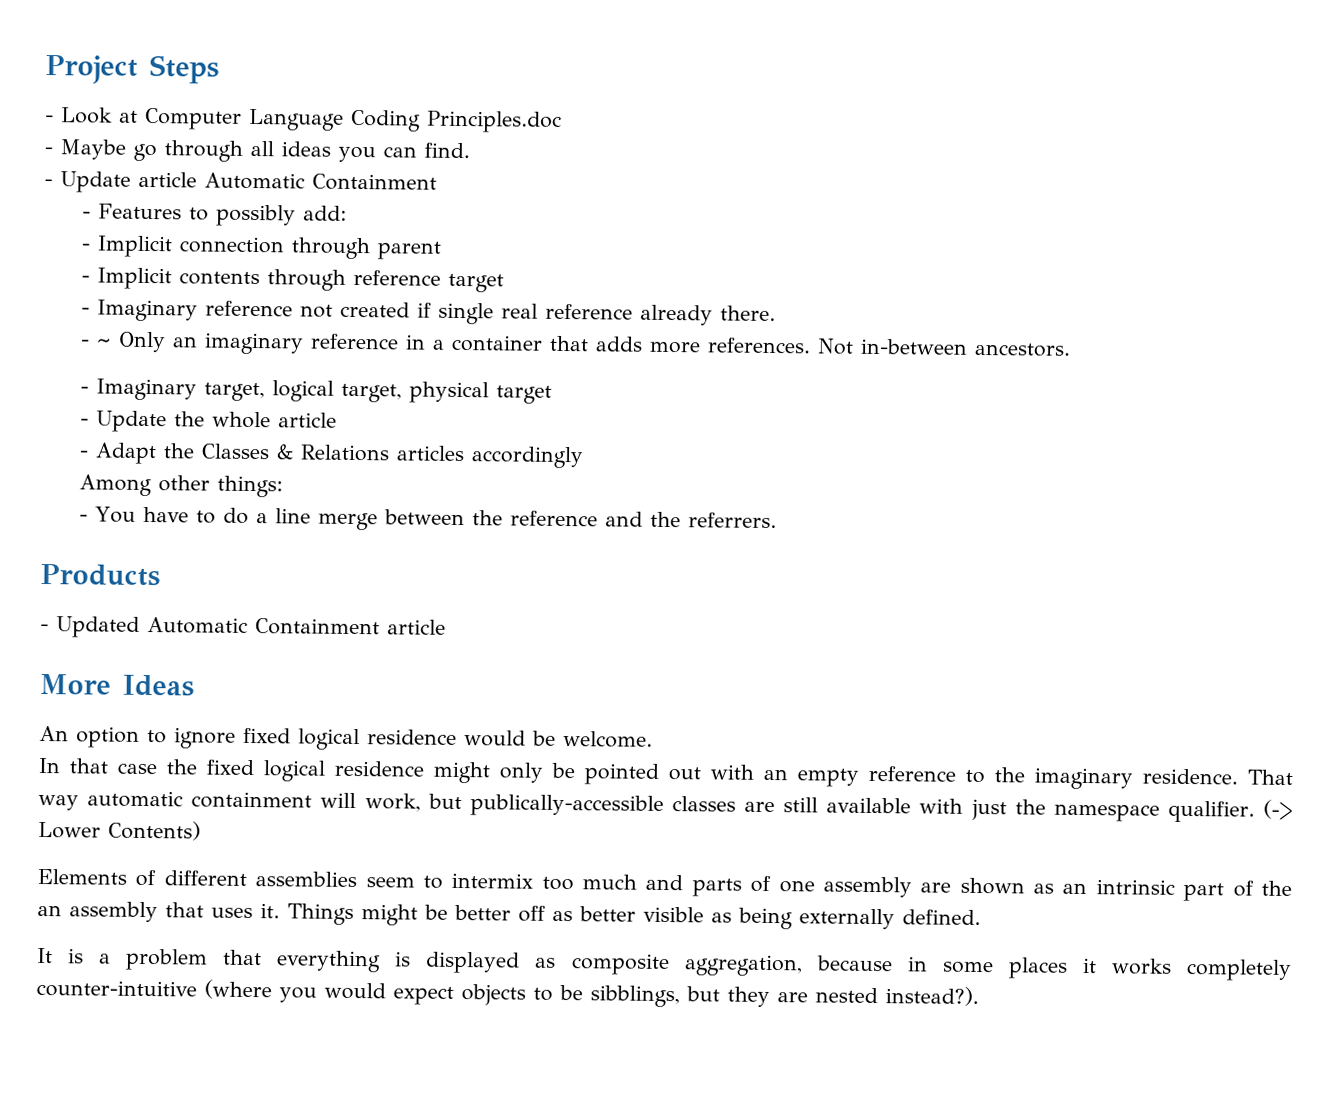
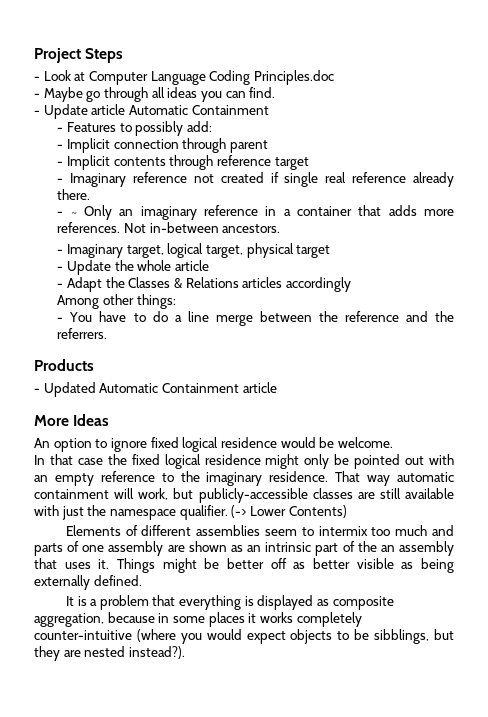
[469,794,664,817] publically-accessible -> [198,488,308,503] publicly-accessible

